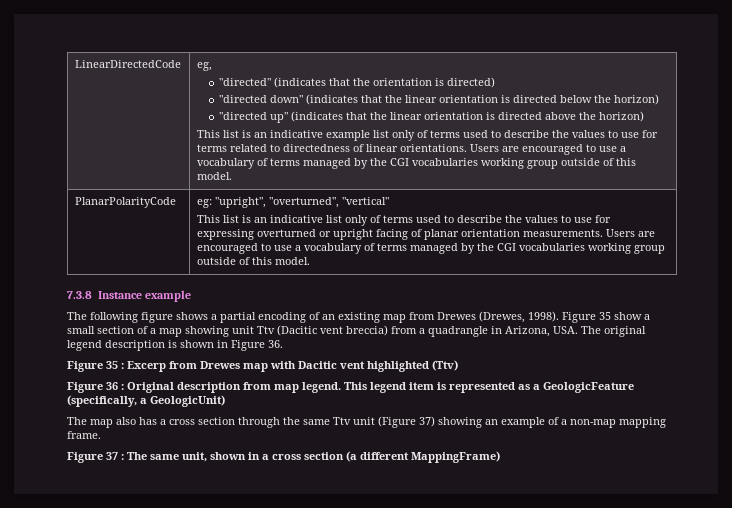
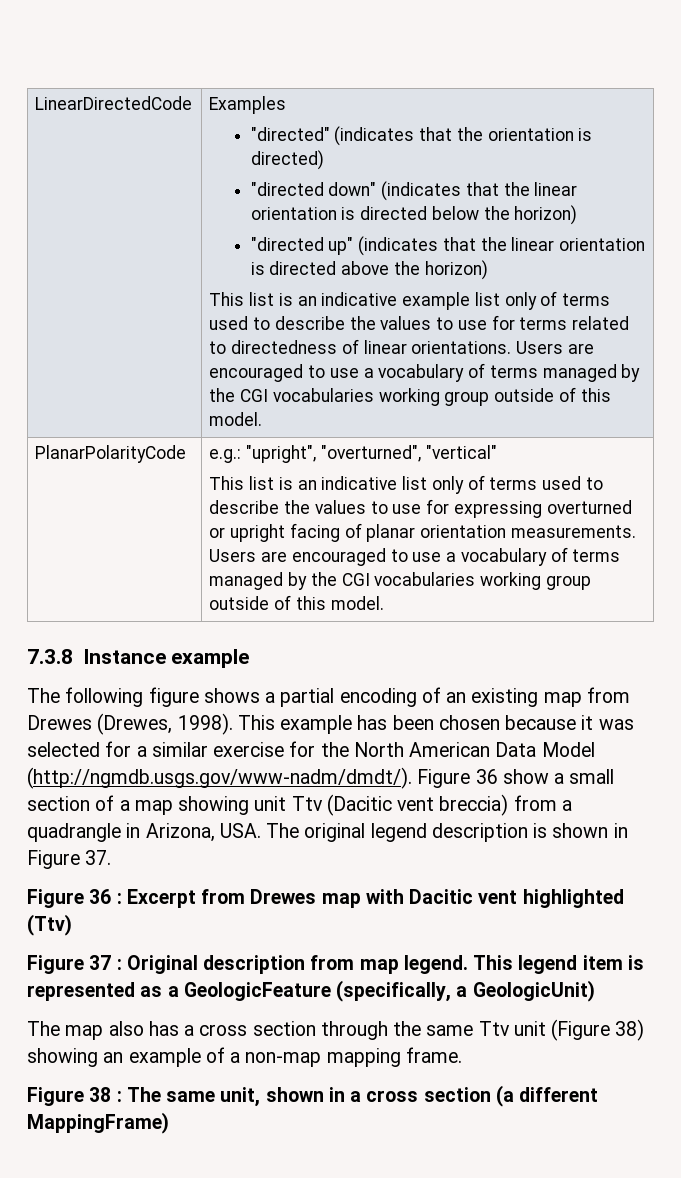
[196,62,212,71] eg, -> [209,96,287,114] Examples
[196,199,212,208] eg: -> [209,449,242,463] e.g.:
[562,312,611,323] Figure 35 -> [237,715,634,734] [27,741,595,757] [27,767,498,789] This example has been chosen because it was selected for a similar exercise for the North American Data Model (http://ngmdb.usgs.gov/www-nadm/dmdt/). Figure 36
[268,340,283,348] [67,361,166,372] 36. // Figure 35 : Excerp -> [85,850,112,865] [27,889,196,908] 37. // Figure 36 : Excerpt
[106,382,118,390] 36 -> [89,955,112,970] 37
[419,416,435,427] 37) -> [615,1019,645,1041] 38)
[106,452,118,460] 37 -> [89,1087,112,1102] 38

